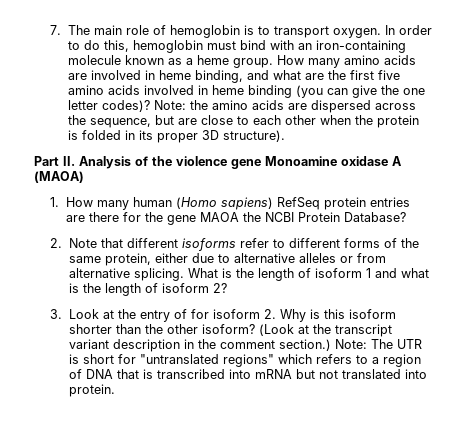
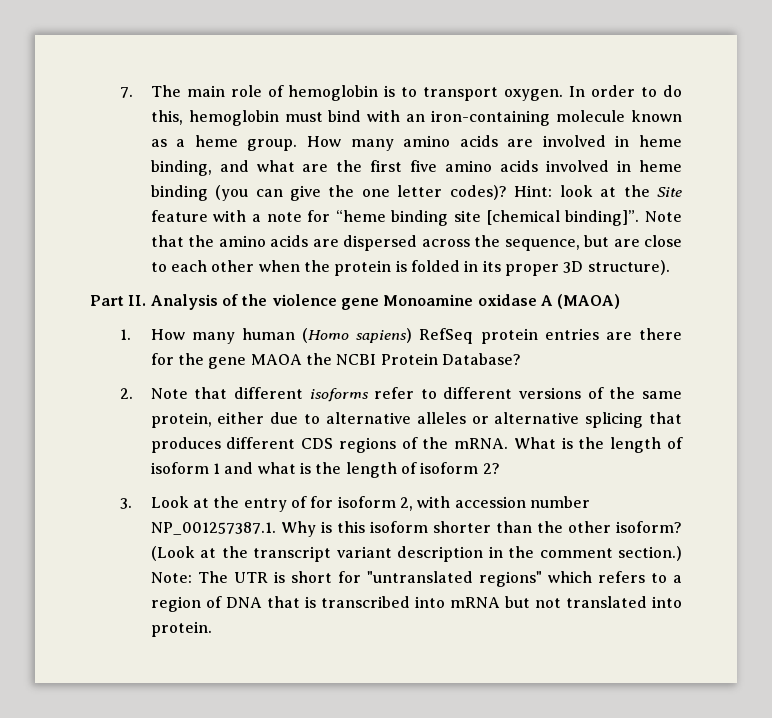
[153,100,186,110] Note: -> [514,185,682,197] [150,210,682,226] [150,235,184,247] Hint: look at the Site feature with a note for “heme binding site [chemical binding]”. Note that
[343,238,380,248] forms -> [519,387,582,399] versions
[356,253,386,263] [68,268,184,281] from alternative splicing. -> [494,412,682,428] [150,437,509,453] alternative splicing that produces different CDS regions of the mRNA.
[263,309,276,319] 2. -> [399,496,590,511] [150,522,276,535] 2, with accession number NP_001257387.1.

